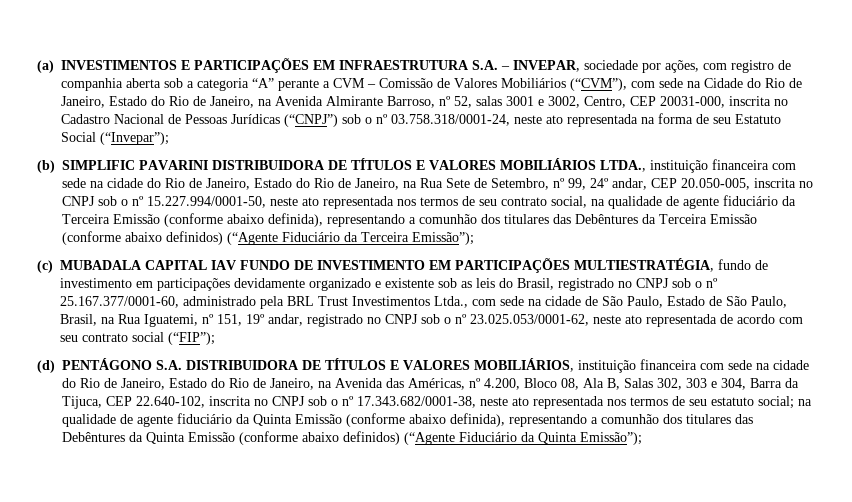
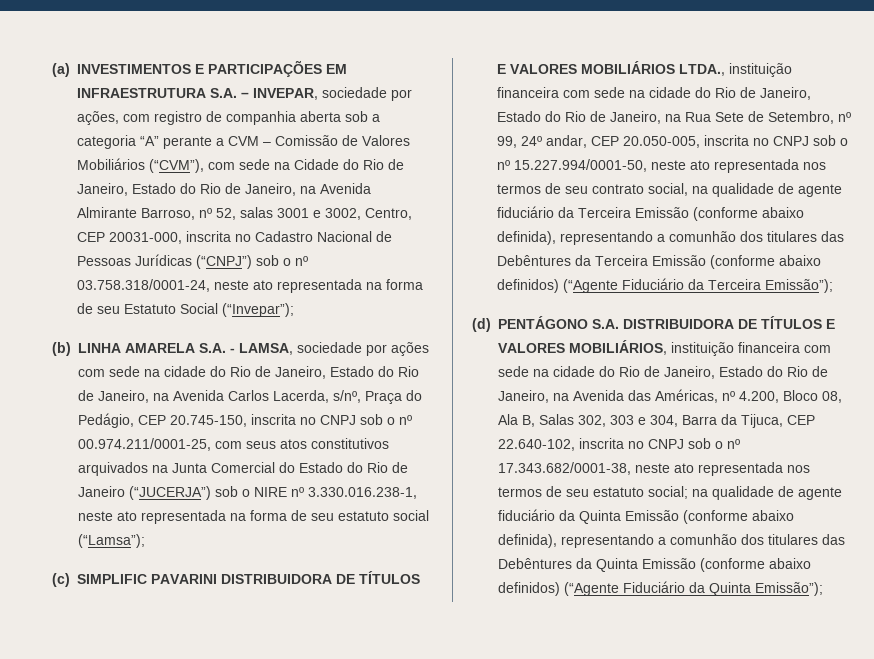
(55, 166) none -> [78,342,429,356] [78,366,419,379] [78,390,422,404] [78,413,412,428] [78,438,389,451] [78,462,408,476] [78,486,417,500] [78,510,429,524] [78,534,145,548] [52,573,70,587] LINHA AMARELA S.A. - LAMSA, sociedade por ações com sede na cidade do Rio de Janeiro, Estado do Rio de Janeiro, na Avenida Carlos Lacerda, s/nº, Praça do Pedágio, CEP 20.745-150, inscrita no CNPJ sob o nº 00.974.211/0001-25, com seus atos constitutivos arquivados na Junta Comercial do Estado do Rio de Janeiro (“JUCERJA”) sob o NIRE nº 3.330.016.238-1, neste ato representada na forma de seu estatuto social (“Lamsa”); // (c)
[37,258,768,273] [60,278,718,291] [60,296,787,309] [60,314,803,327] [60,332,215,345] // (c) MUBADALA CAPITAL IAV FUNDO DE INVESTIMENTO EM PARTICIPAÇÕES MULTIESTRATÉGIA, fundo de investimento em participações devidamente organizado e existente sob as leis do Brasil, registrado no CNPJ sob o nº 25.167.377/0001-60, administrado pela BRL Trust Investimentos Ltda., com sede na cidade de São Paulo, Estado de São Paulo, Brasil, na Rua Iguatemi, nº 151, 19º andar, registrado no CNPJ sob o nº 23.025.053/0001-62, neste ato representada de acordo com seu contrato social (“FIP”); -> (833, 286) none

